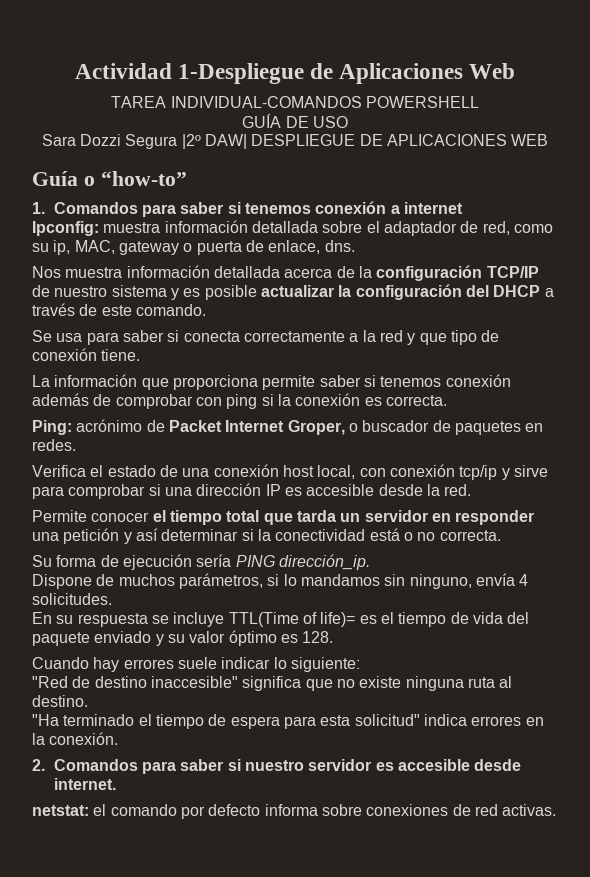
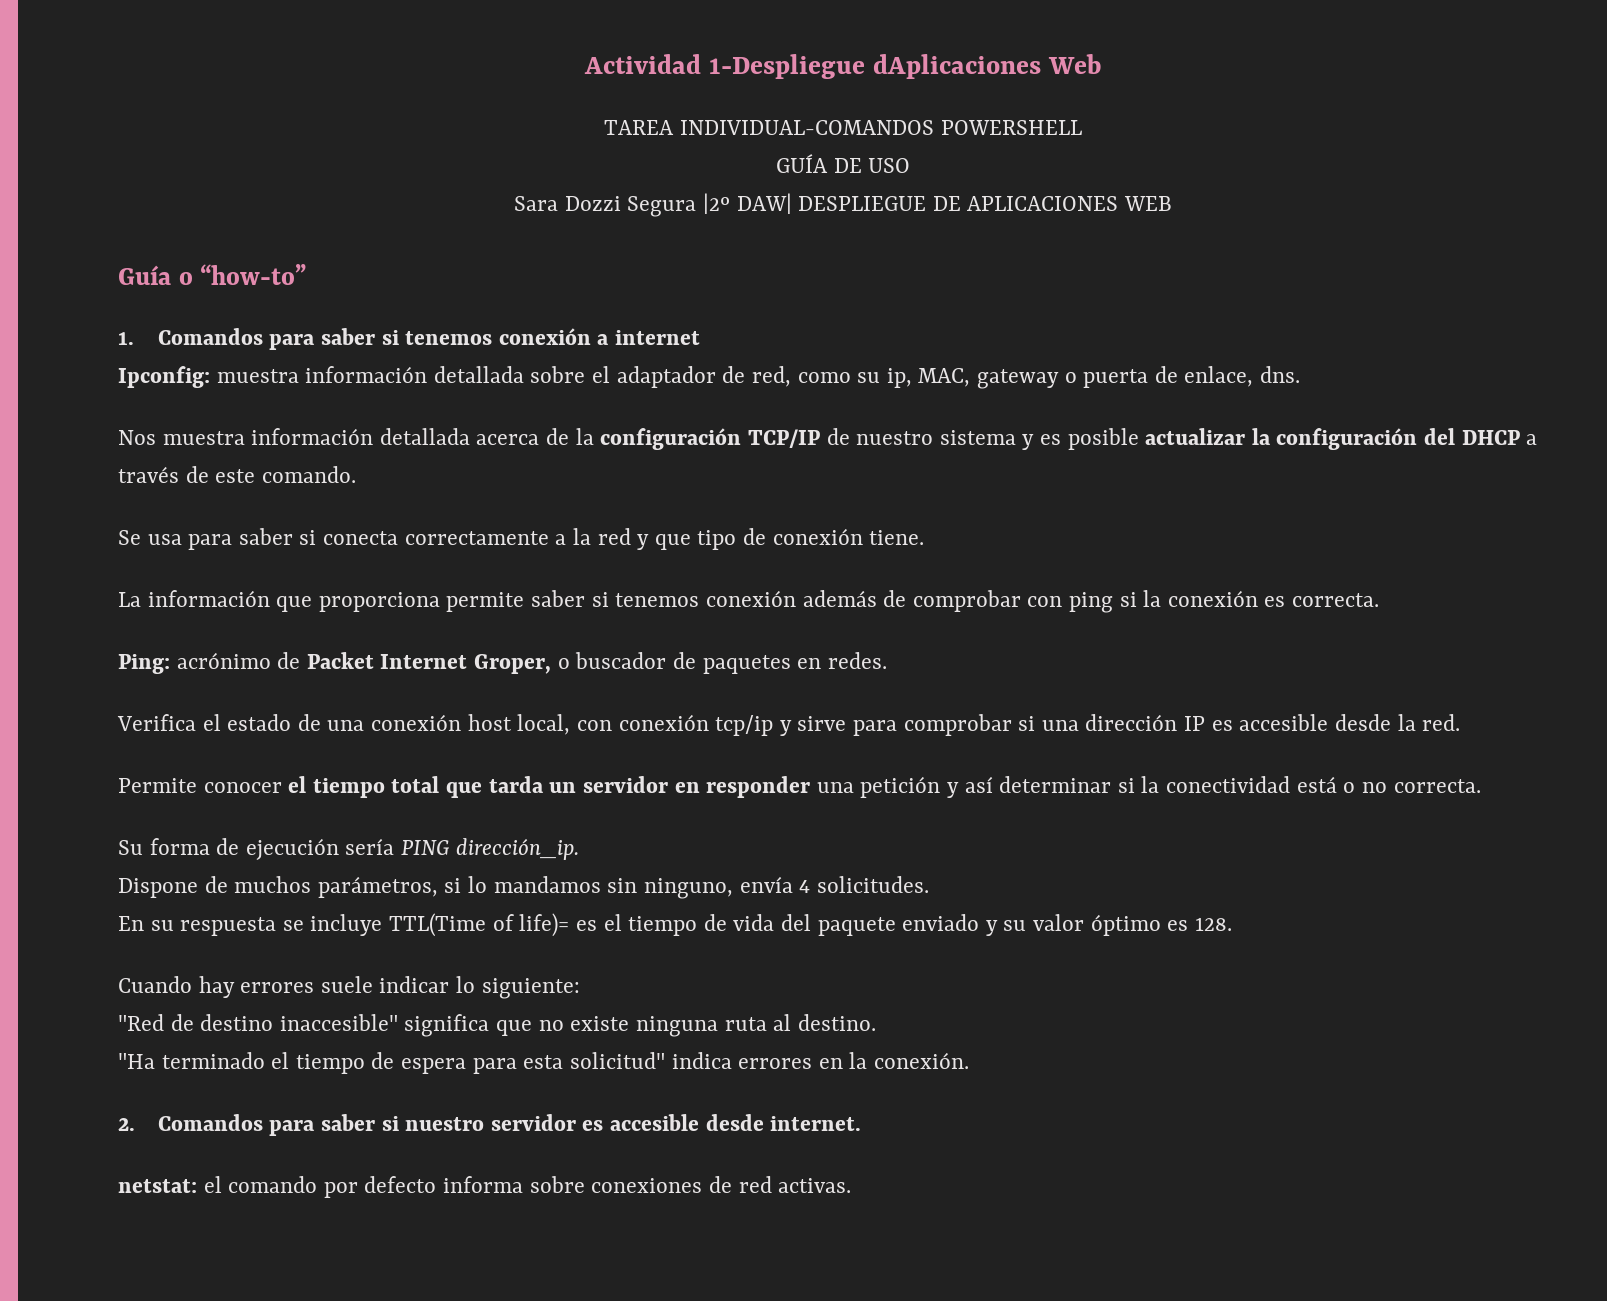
[309,63,464,84] de Aplicaciones -> [873,54,1042,79] dAplicaciones

